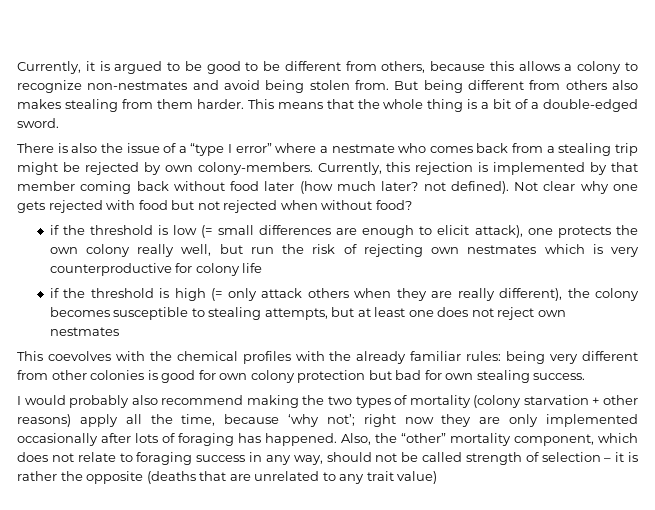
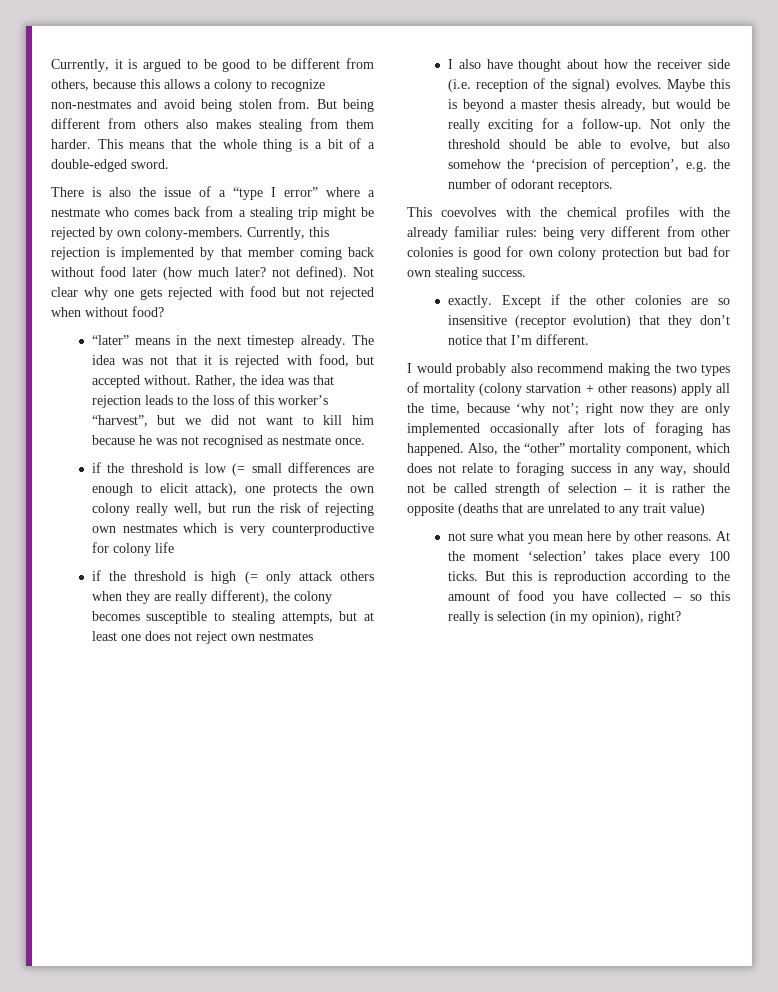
(412, 205) none -> [91,335,374,348] [91,354,374,368] [91,375,334,388] [91,394,328,408] [91,415,374,427] [91,435,365,448] // “later” means in the next timestep already. The idea was not that it is rejected with food, but accepted without. Rather, the idea was that rejection leads to the loss of this worker’s “harvest”, but we did not want to kill him because he was not recognised as nestmate once.
(119, 331) none -> [447,59,730,72] [447,78,730,92] [447,99,730,112] [447,118,730,132] [447,139,730,151] [447,158,730,172] [447,178,613,192] // I also have thought about how the receiver side (i.e. reception of the signal) evolves. Maybe this is beyond a master thesis already, but would be really exciting for a follow-up. Not only the threshold should be able to evolve, but also somehow the ‘precision of perception’, e.g. the number of odorant receptors.
(586, 376) none -> [447,294,730,308] [447,315,730,328] [447,334,589,345] // exactly. Except if the other colonies are so insensitive (receptor evolution) that they don’t notice that I’m different.
(438, 477) none -> [447,531,730,544] [447,551,730,564] [447,571,730,584] [447,590,730,604] [447,611,681,624] // not sure what you mean here by other reasons. At the moment ‘selection’ takes place every 100 ticks. But this is reproduction according to the amount of food you have collected – so this really is selection (in my opinion), right?

